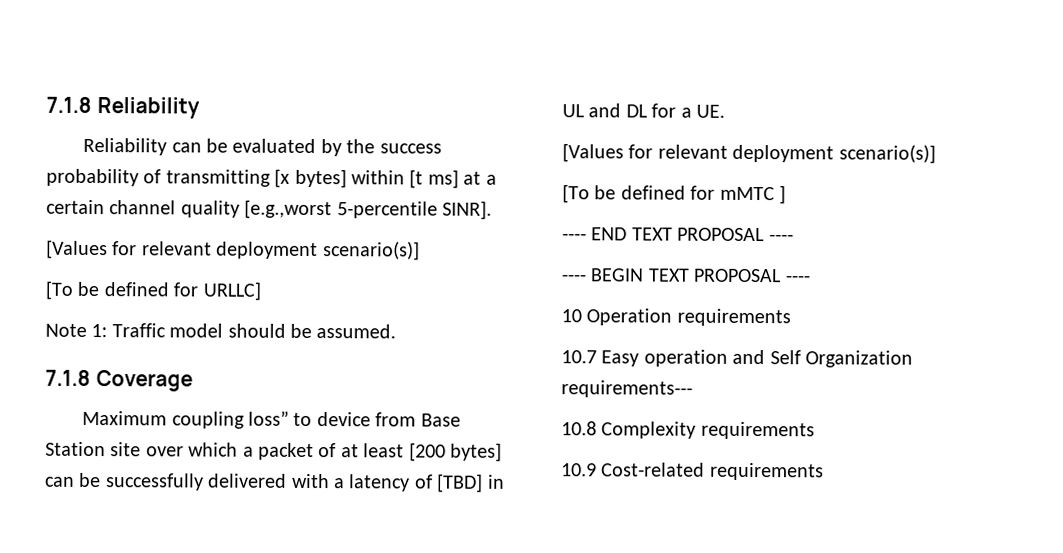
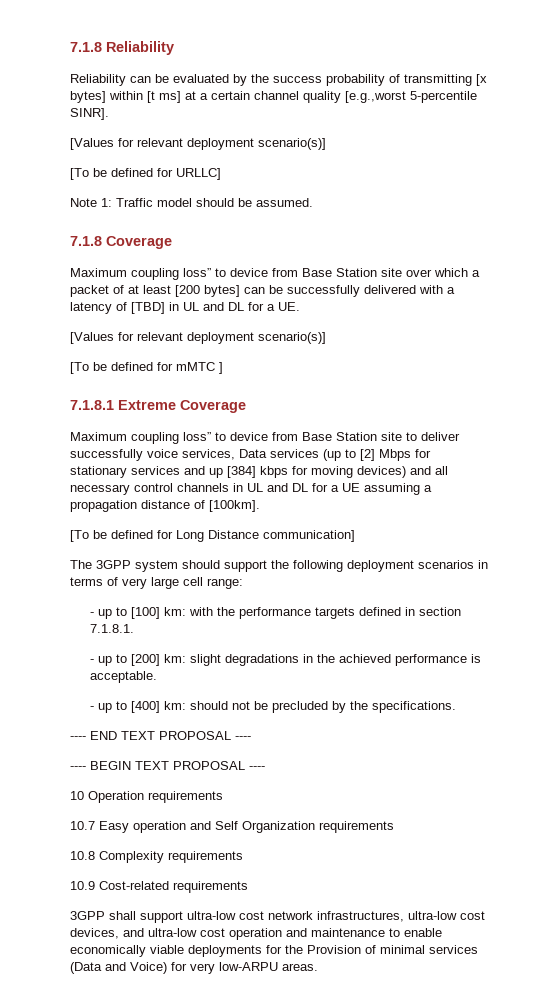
(786, 195) none -> [70,400,246,413] [70,432,460,444] [70,449,431,461] [70,466,448,478] [70,483,432,495] [70,500,260,512] [70,530,355,542] [70,560,488,572] [70,577,243,589] [89,607,461,619] [89,624,134,633] [89,654,481,666] [89,671,157,683] [89,701,456,713] // 7.1.8.1 Extreme Coverage // Maximum coupling loss” to device from Base Station site to deliver successfully voice services, Data services (up to [2] Mbps for stationary services and up [384] kbps for moving devices) and all necessary control channels in UL and DL for a UE assuming a propagation distance of [100km]. // [To be defined for Long Distance communication] // The 3GPP system should support the following deployment scenarios in terms of very large cell range: // - up to [100] km: with the performance targets defined in section 7.1.8.1. // - up to [200] km: slight degradations in the achieved performance is acceptable. // - up to [400] km: should not be precluded by the specifications.
[561,380,693,398] requirements--- -> [319,821,394,833] requirements
(824, 471) none -> [70,911,485,923] [70,928,442,940] [70,945,478,957] [70,962,318,974] // 3GPP shall support ultra-low cost network infrastructures, ultra-low cost devices, and ultra-low cost operation and maintenance to enable economically viable deployments for the Provision of minimal services (Data and Voice) for very low-ARPU areas.

